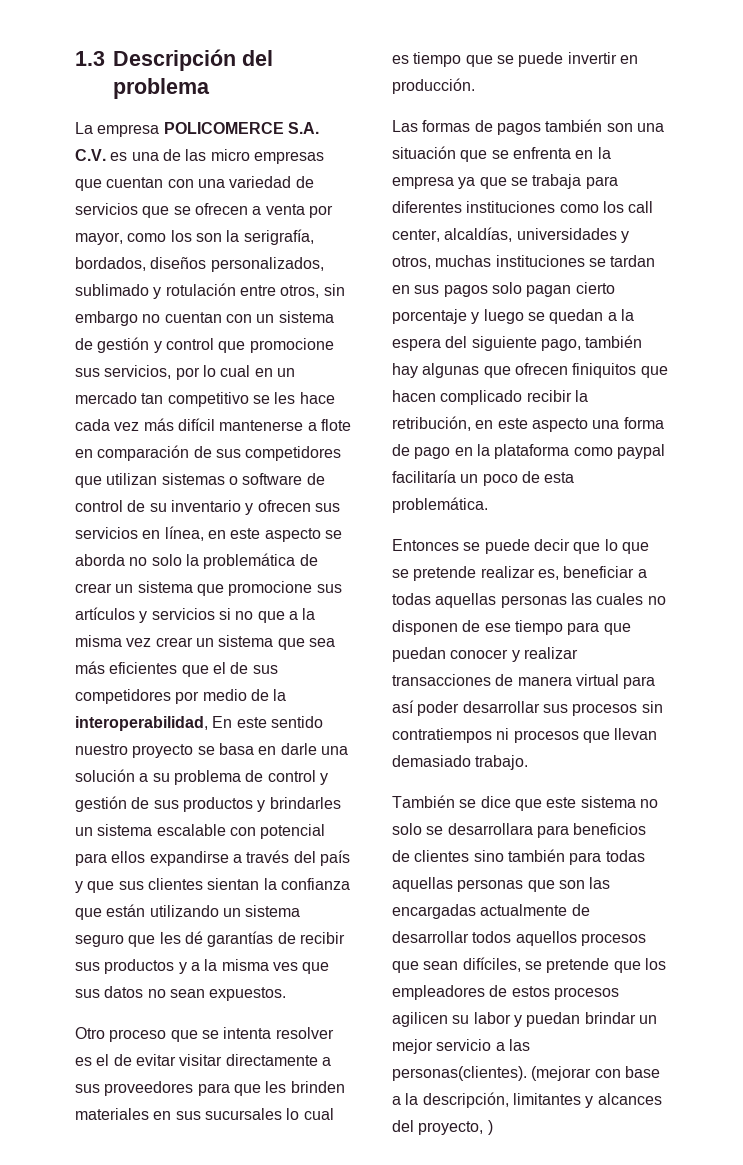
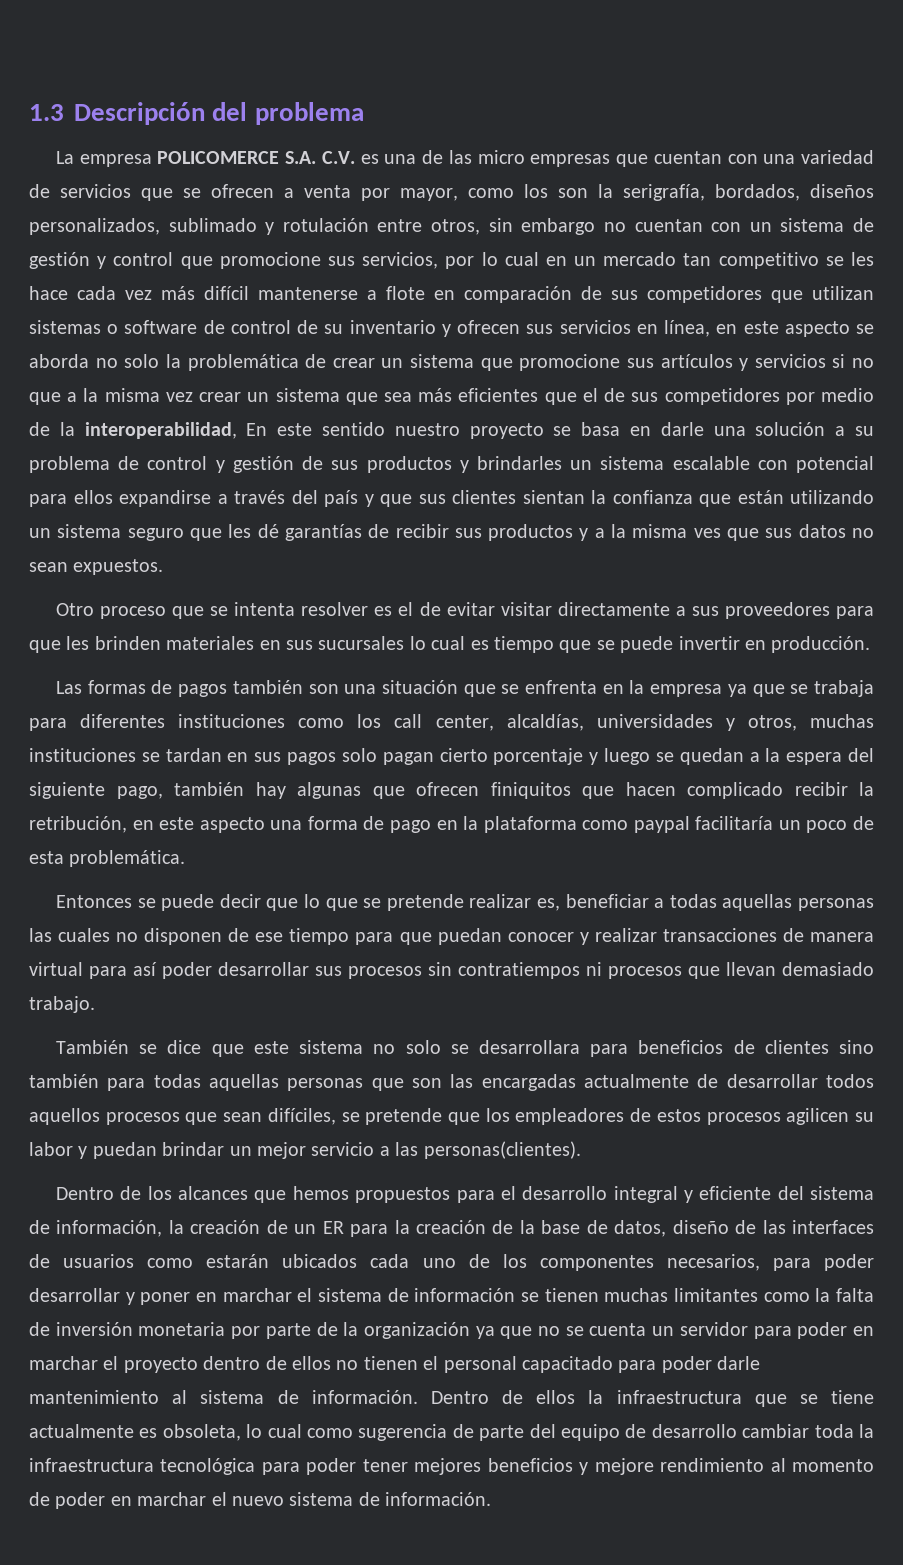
[531,1066,660,1081] [392,1092,662,1108] [392,1120,493,1135] (mejorar con base a la descripción, limitantes y alcances del proyecto, ) -> [55,1186,875,1203] [29,1220,875,1237] [29,1254,874,1271] [29,1288,874,1305] [29,1322,875,1339] [29,1356,761,1373] [29,1390,874,1407] [29,1424,874,1441] [29,1458,875,1475] [29,1492,492,1509] // Dentro de los alcances que hemos propuestos para el desarrollo integral y eficiente del sistema de información, la creación de un ER para la creación de la base de datos, diseño de las interfaces de usuarios como estarán ubicados cada uno de los componentes necesarios, para poder desarrollar y poner en marchar el sistema de información se tienen muchas limitantes como la falta de inversión monetaria por parte de la organización ya que no se cuenta un servidor para poder en marchar el proyecto dentro de ellos no tienen el personal capacitado para poder darle mantenimiento al sistema de información. Dentro de ellos la infraestructura que se tiene actualmente es obsoleta, lo cual como sugerencia de parte del equipo de desarrollo cambiar toda la infraestructura tecnológica para poder tener mejores beneficios y mejore rendimiento al momento de poder en marchar el nuevo sistema de información.

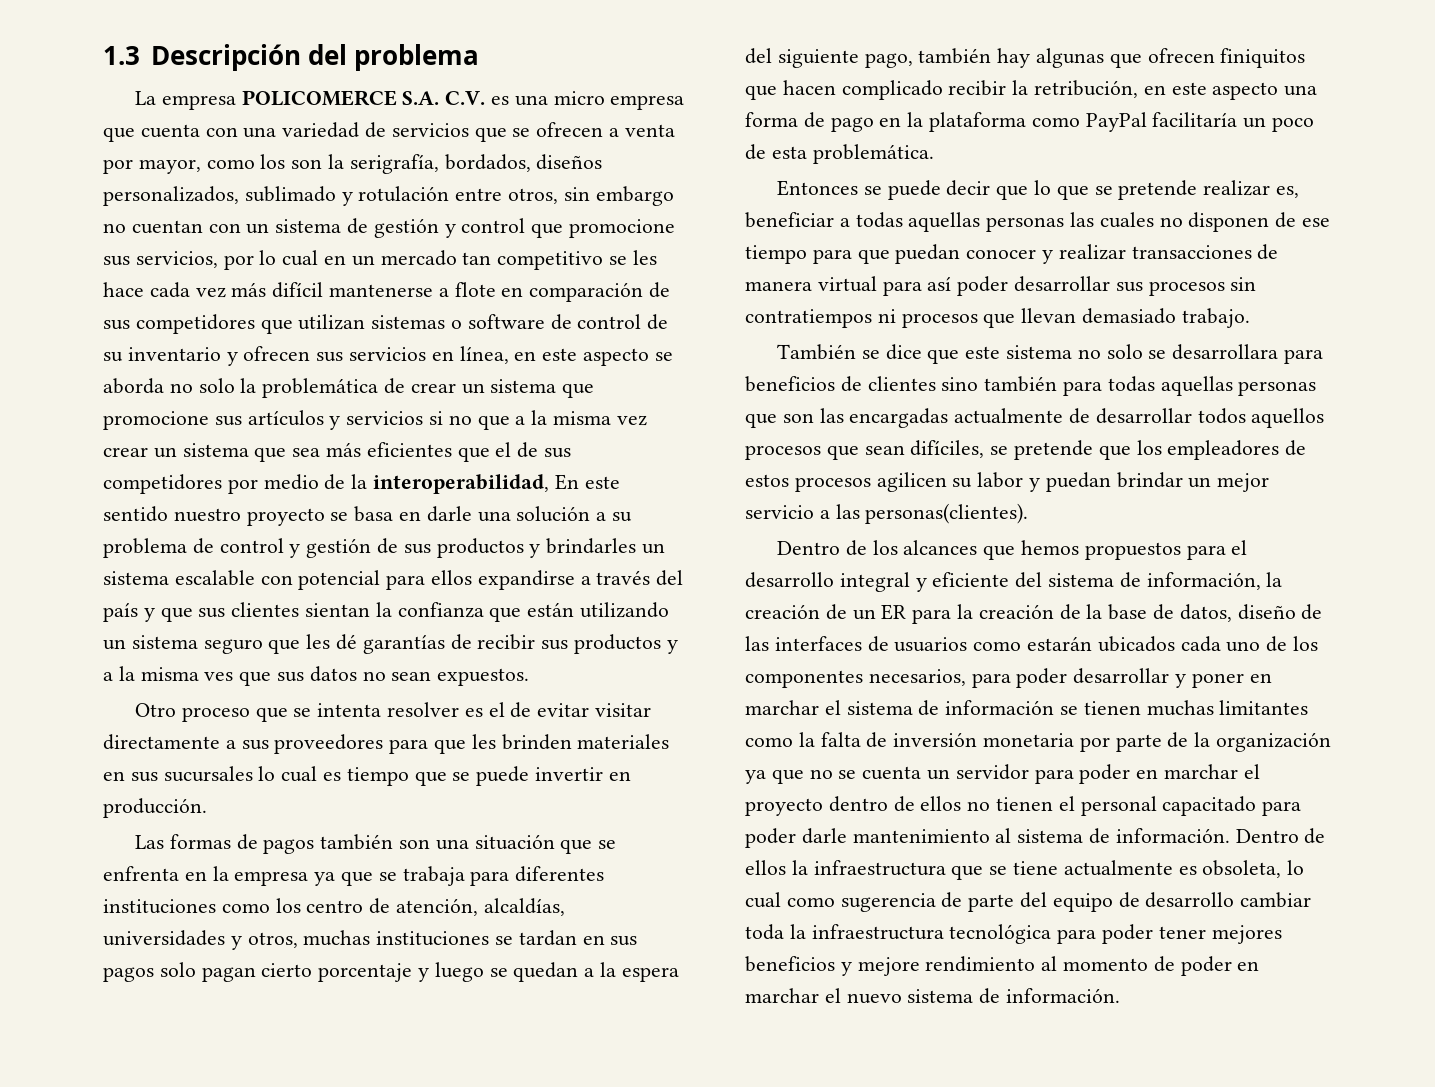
[422,150,722,167] de las micro empresas que cuentan -> [553,91,685,110] [103,124,200,142] micro empresa que cuenta
[394,714,494,731] call center, -> [306,898,479,916] centro de atención,
[633,816,690,833] paypal -> [1085,112,1147,132] PayPal

